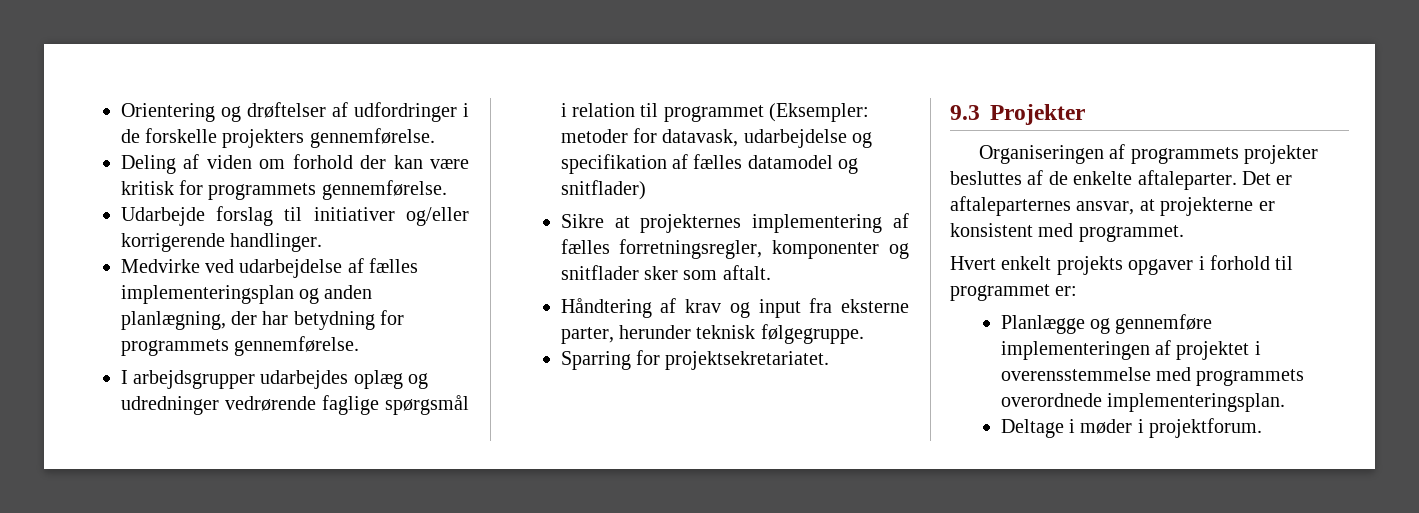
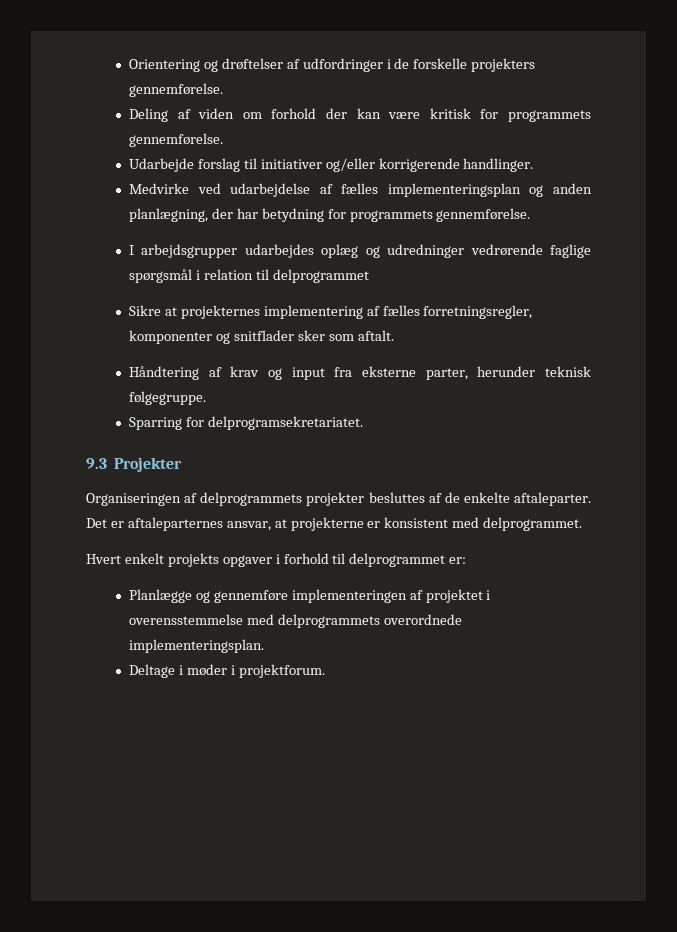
[663,103,870,122] [560,128,873,148] [560,154,859,174] [560,180,646,200] programmet (Eksempler: metoder for datavask, udarbejdelse og specifikation af fælles datamodel og snitflader) -> [272,269,369,283] delprogrammet
[665,351,830,370] projektsekretariatet. -> [207,416,363,430] delprogramsekretariatet.
[1130,147,1239,164] programmets -> [200,492,303,506] delprogrammets
[1078,225,1184,242] programmet. -> [483,517,583,531] delprogrammet.
[950,284,1050,301] programmet -> [349,553,446,567] delprogrammet
[1196,369,1305,386] programmets -> [277,614,380,628] delprogrammets

